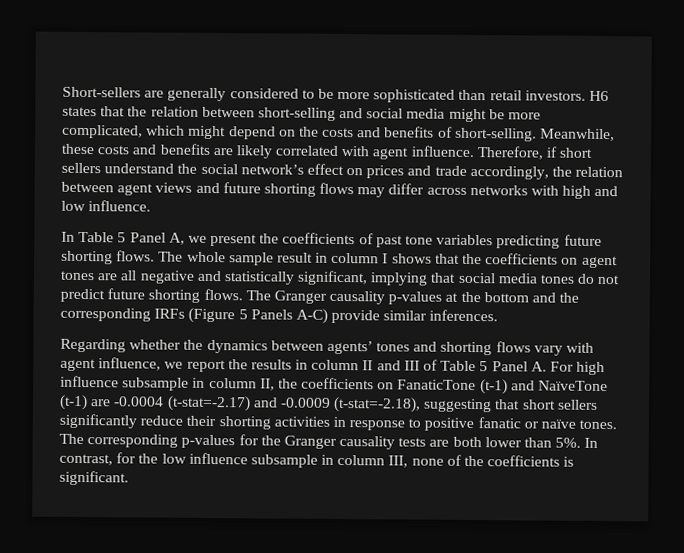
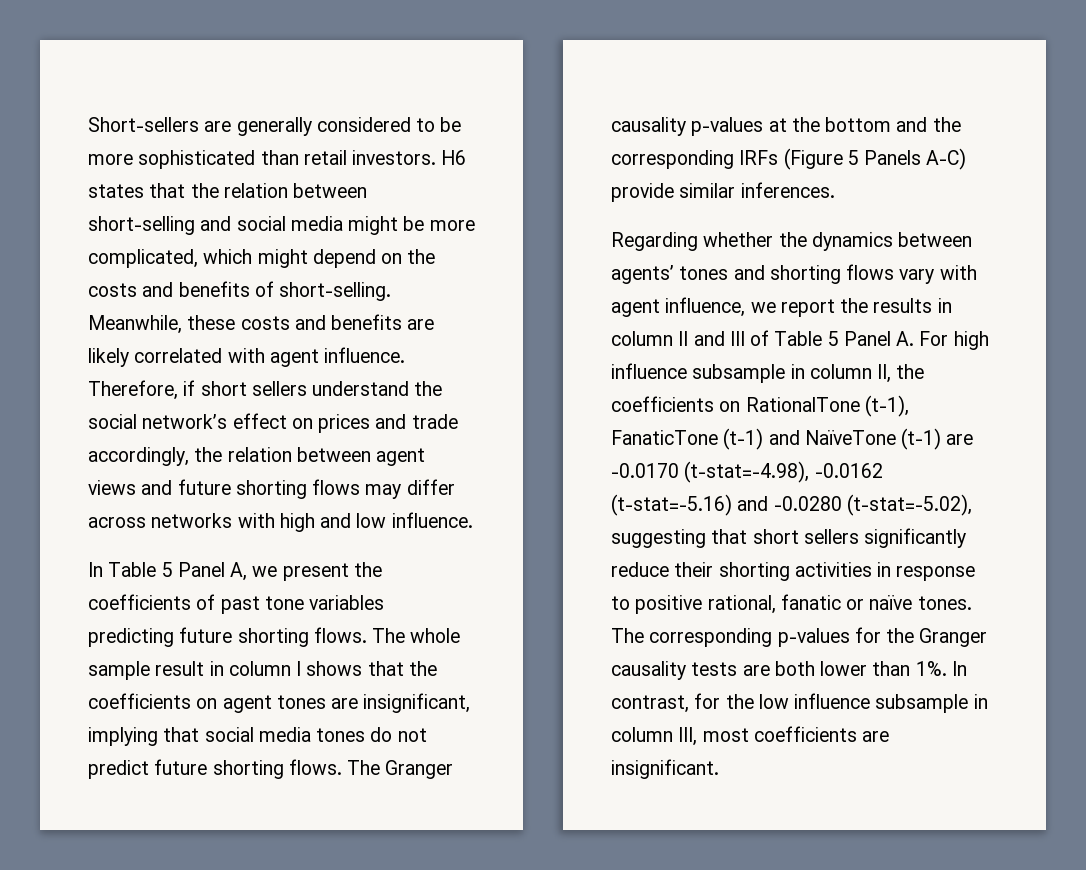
[120,270,369,286] all negative and statistically significant, -> [363,693,471,713] insignificant,
(395, 386) none -> [745,395,909,417] RationalTone (t-1),
[113,395,422,413] -0.0004 (t-stat=-2.17) and -0.0009 (t-stat=-2.18), -> [611,461,883,483] [611,494,972,516] -0.0170 (t-stat=-4.98), -0.0162 (t-stat=-5.16) and -0.0280 (t-stat=-5.02),
(475, 424) none -> [707,595,776,614] rational,
[555,437,582,448] 5%. -> [915,661,947,676] 1%.
[411,454,575,467] [59,470,129,486] none of the coefficients is significant. -> [702,726,890,742] [611,759,719,779] most coefficients are insignificant.

